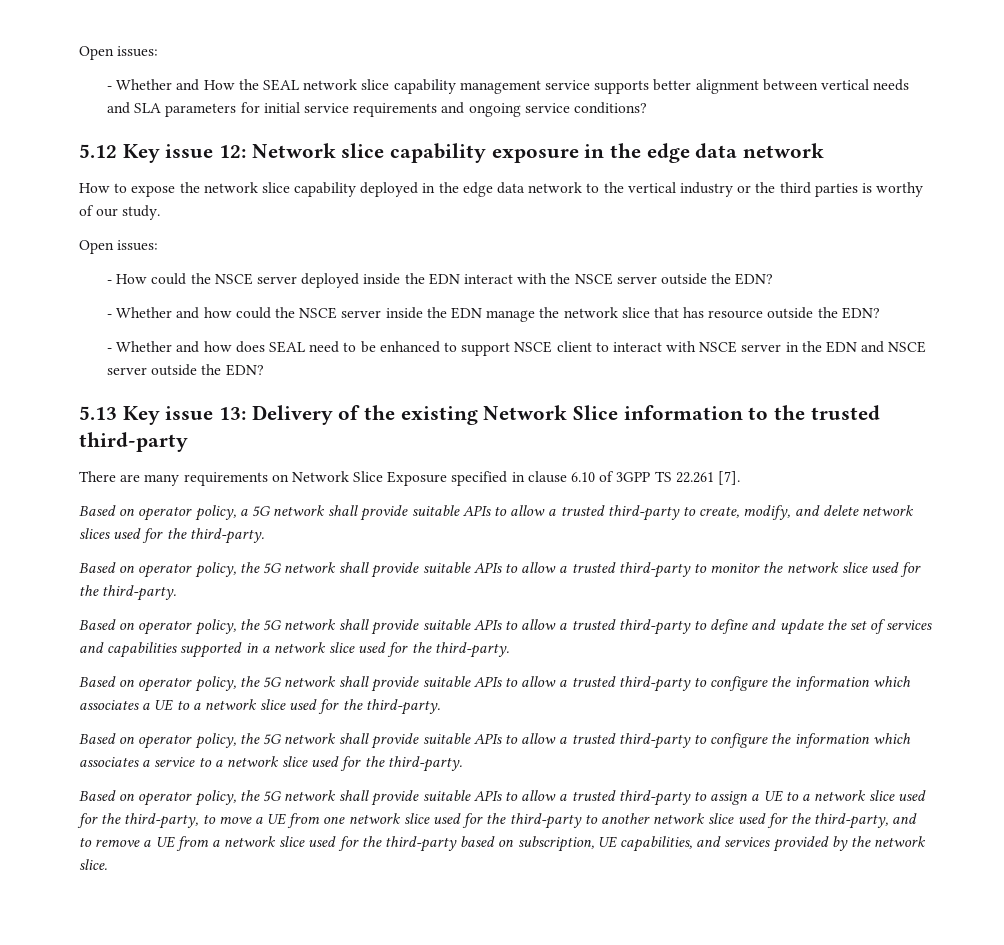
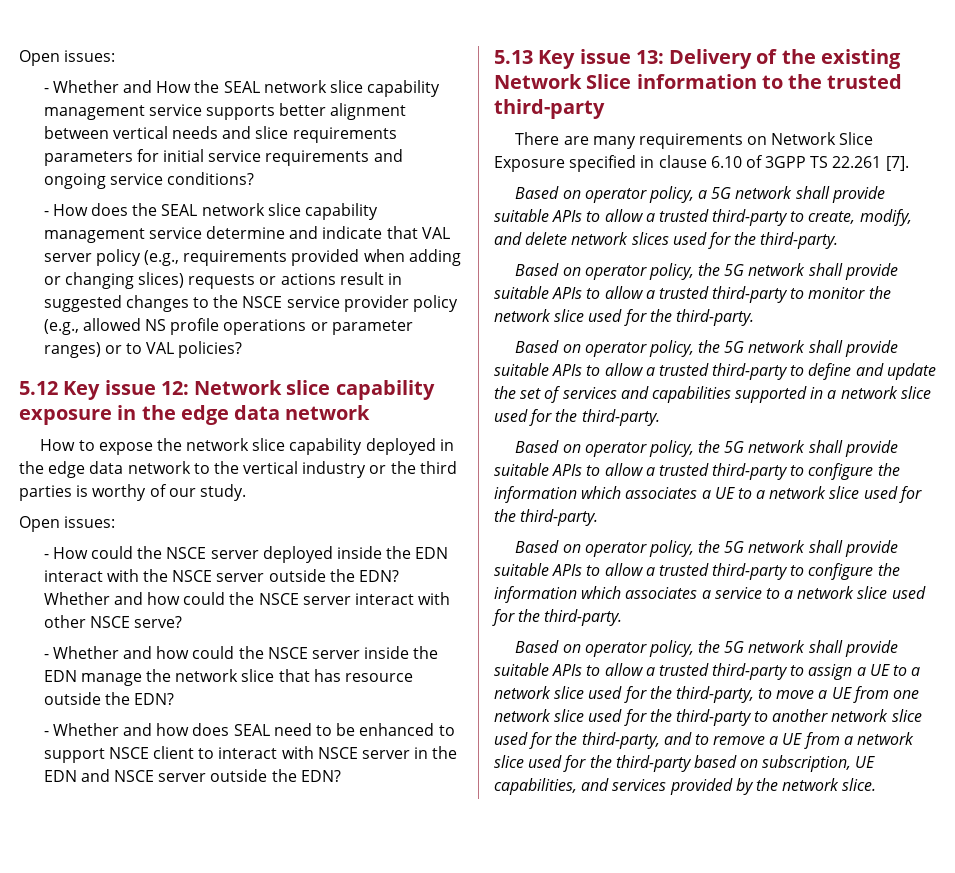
[134,103,162,113] SLA -> [255,126,397,143] slice requirements
(647, 108) none -> [43,203,379,220] [43,226,450,243] [43,249,461,266] [43,272,403,289] [43,295,459,312] [43,318,413,335] [43,341,243,358] // - How does the SEAL network slice capability management service determine and indicate that VAL server policy (e.g., requirements provided when adding or changing slices) requests or actions result in suggested changes to the NSCE service provider policy (e.g., allowed NS profile operations or parameter ranges) or to VAL policies?
(774, 279) none -> [43,592,451,605] [43,615,183,628] Whether and how could the NSCE server interact with other NSCE serve?

